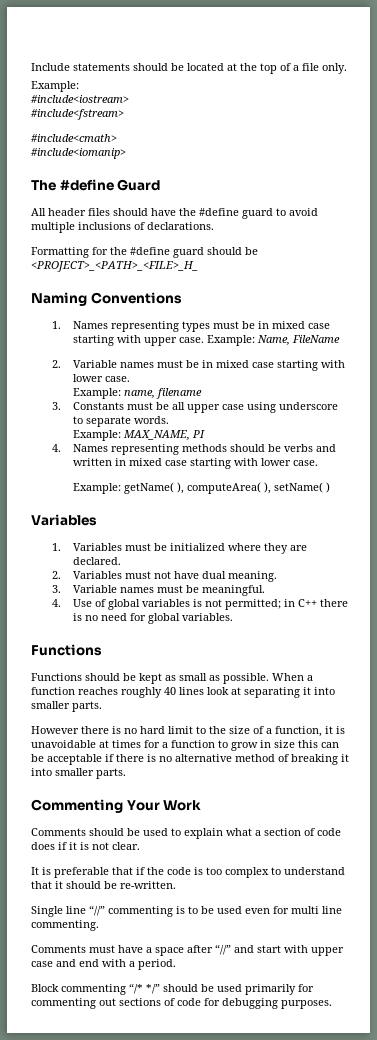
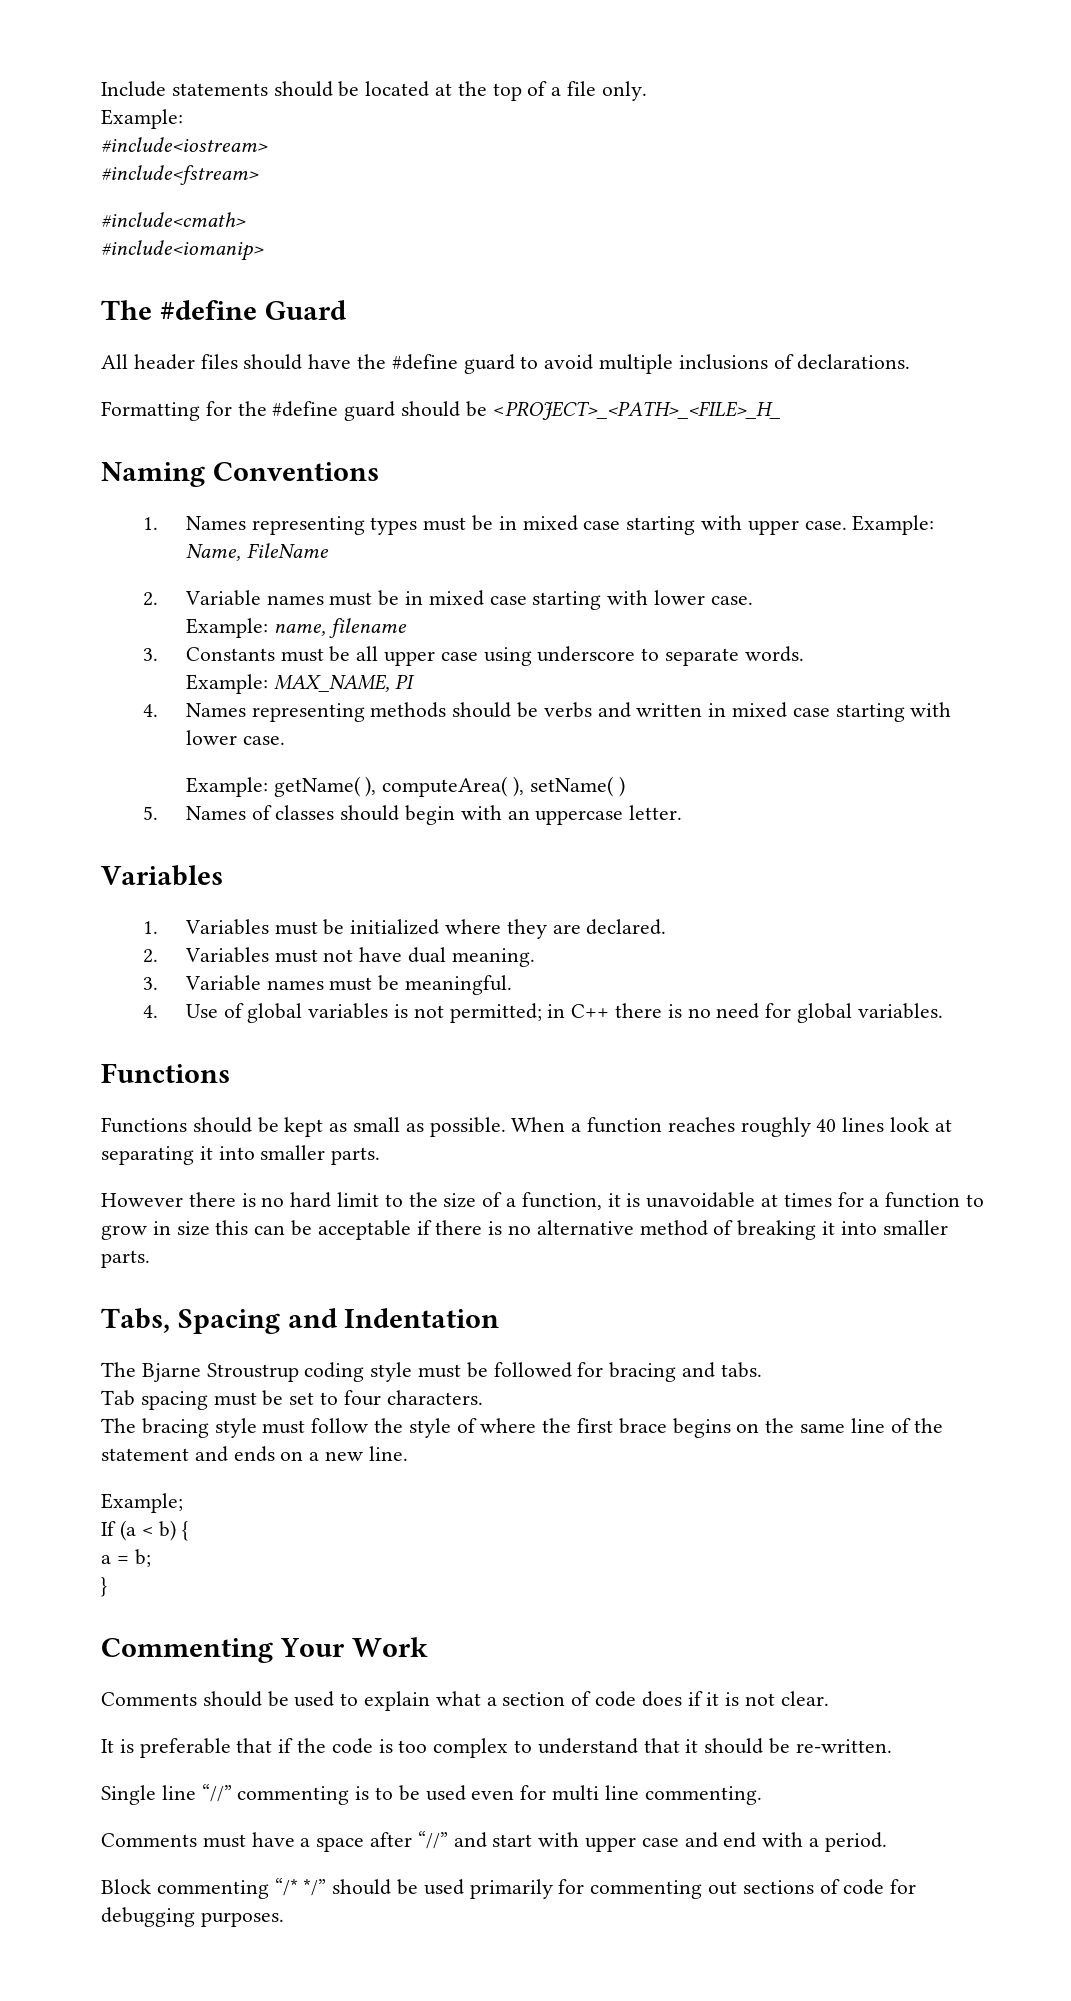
(331, 487) none -> [143,805,683,825] // 5. Names of classes should begin with an uppercase letter.
(126, 773) none -> [101,1308,500,1334] [101,1362,762,1382] [101,1390,483,1410] [101,1418,944,1438] [101,1446,408,1462] [101,1493,183,1513] [101,1520,189,1541] [101,1549,151,1567] [101,1577,107,1597] // Tabs, Spacing and Indentation // The Bjarne Stroustrup coding style must be followed for bracing and tabs. // Tab spacing must be set to four characters. // The bracing style must follow the style of where the first brace begins on the same line of the statement and ends on a new line. // Example; // If (a < b) { // a = b; // }

